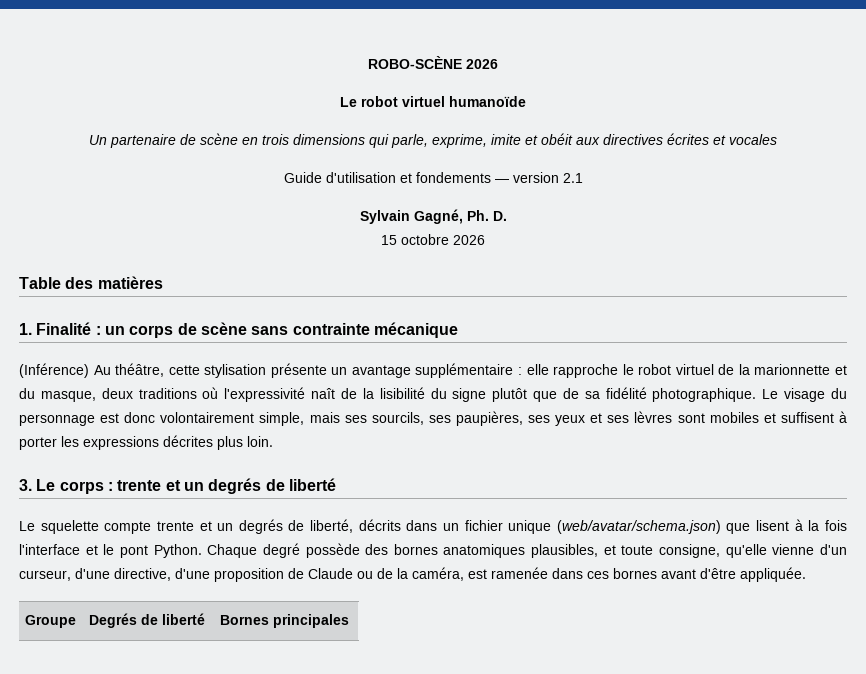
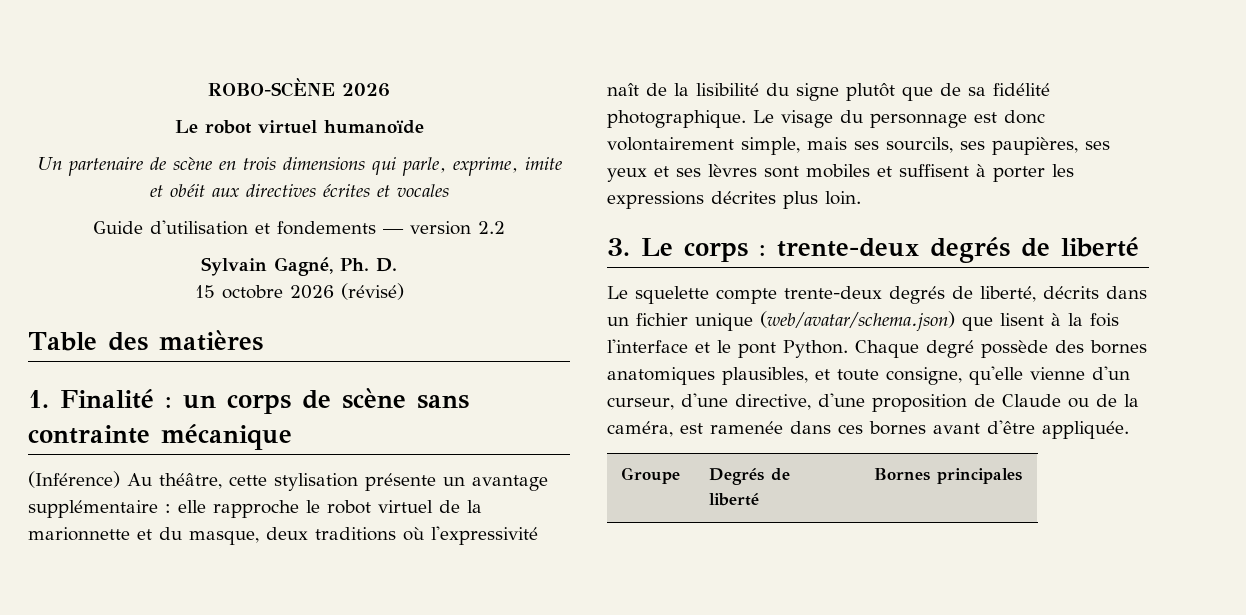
[562,173,583,183] 2.1 -> [478,221,505,234] 2.2
(485, 240) none -> [340,283,404,300] (révisé)
[117,480,204,491] trente et un -> [777,238,919,257] trente-deux
[156,521,234,531] trente et un -> [784,286,882,299] trente-deux

